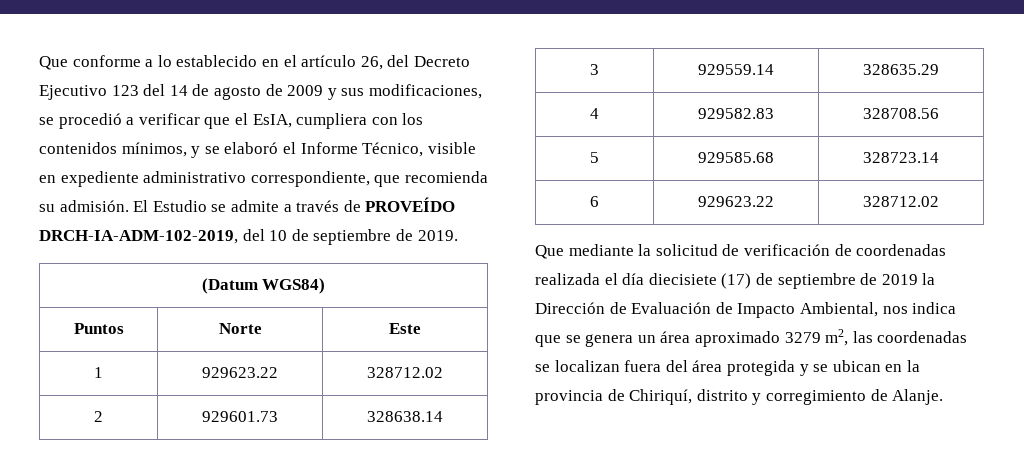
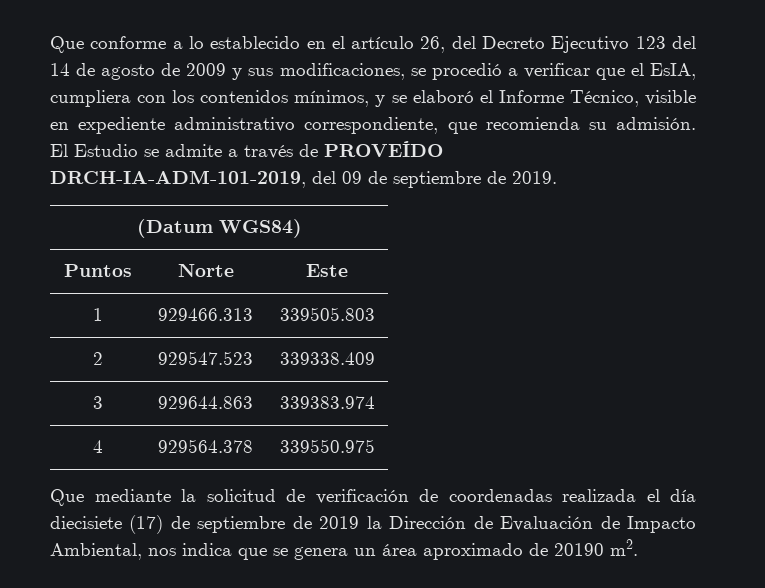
[39,229,288,244] DRCH-IA-ADM-102-2019, del 10 -> [50,170,362,188] DRCH-IA-ADM-101-2019, del 09
[202,367,278,378] [367,367,443,378] 929623.22 | 328712.02 -> [158,308,253,321] [279,307,375,321] 929466.313 | 339505.803
[202,411,278,422] [367,411,443,422] 929601.73 | 328638.14 -> [158,351,253,365] [279,352,375,365] 929547.523 | 339338.409
[698,64,774,75] [863,64,939,75] 929559.14 | 328635.29 -> [158,396,253,409] [279,396,375,409] 929644.863 | 339383.974
[698,108,774,119] [863,108,939,119] [590,152,599,163] [698,152,774,163] [863,152,939,163] [590,196,599,207] [698,196,774,207] [863,196,939,207] 929582.83 | 328708.56 // 5 | 929585.68 | 328723.14 // 6 | 929623.22 | 328712.02 -> [158,439,253,453] [279,439,375,453] 929564.378 | 339550.975
[784,329,968,346] [535,360,920,376] [535,389,944,405] 3279 m2, las coordenadas se localizan fuera del área protegida y se ubican en la provincia de Chiriquí, distrito y corregimiento de Alanje. -> [529,539,638,556] de 20190 m2.

